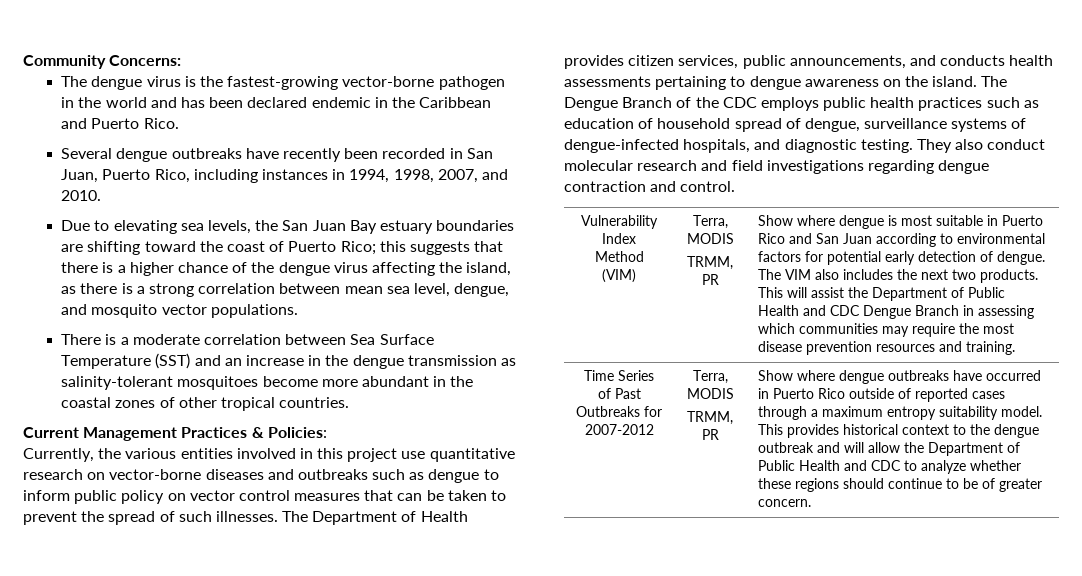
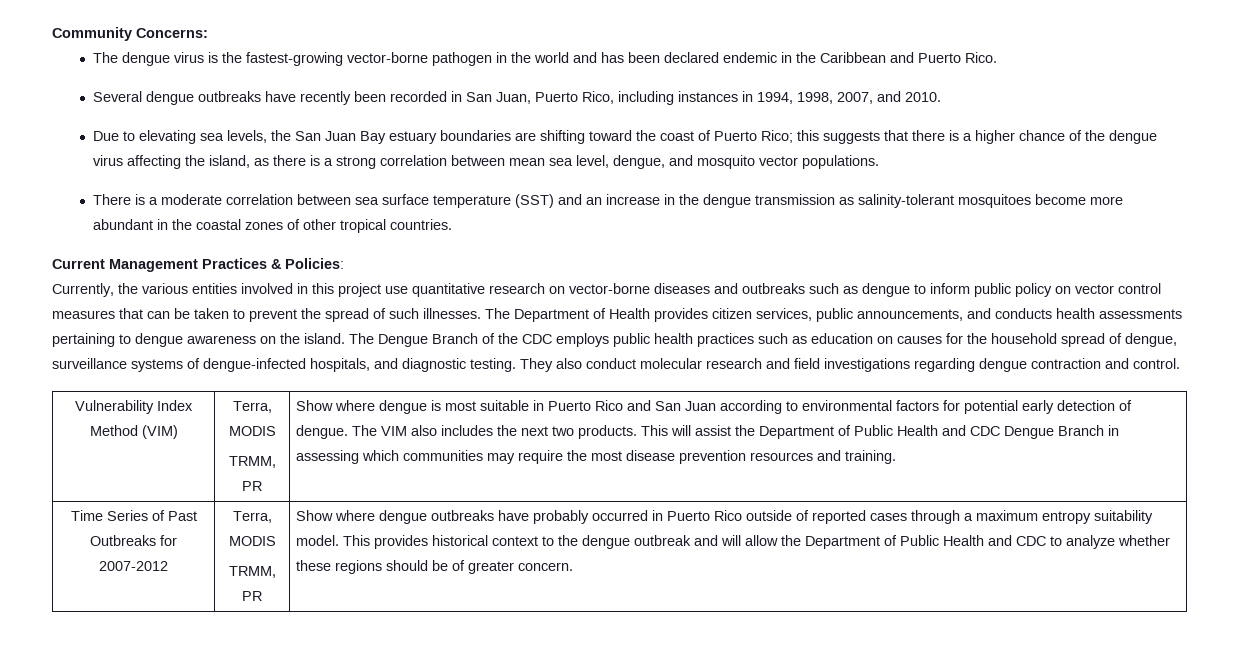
[350,334,434,345] [61,355,152,369] Sea Surface Temperature -> [355,194,512,208] sea surface temperature
[638,118,654,129] of -> [877,333,987,344] on causes for the
(982, 375) none -> [532,510,589,524] probably
[887,478,959,489] continue to -> (428, 565) none

